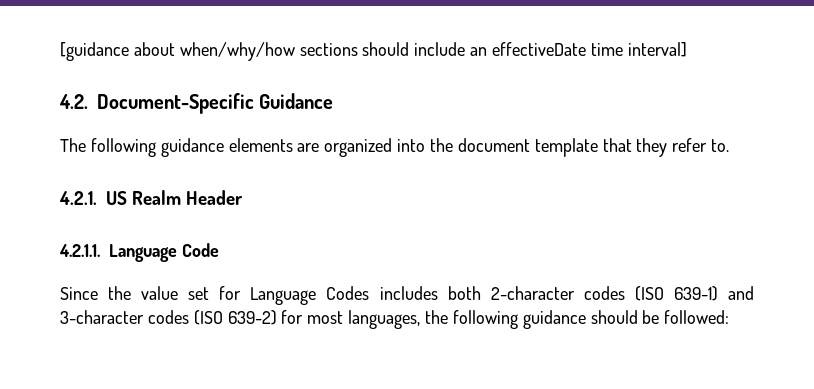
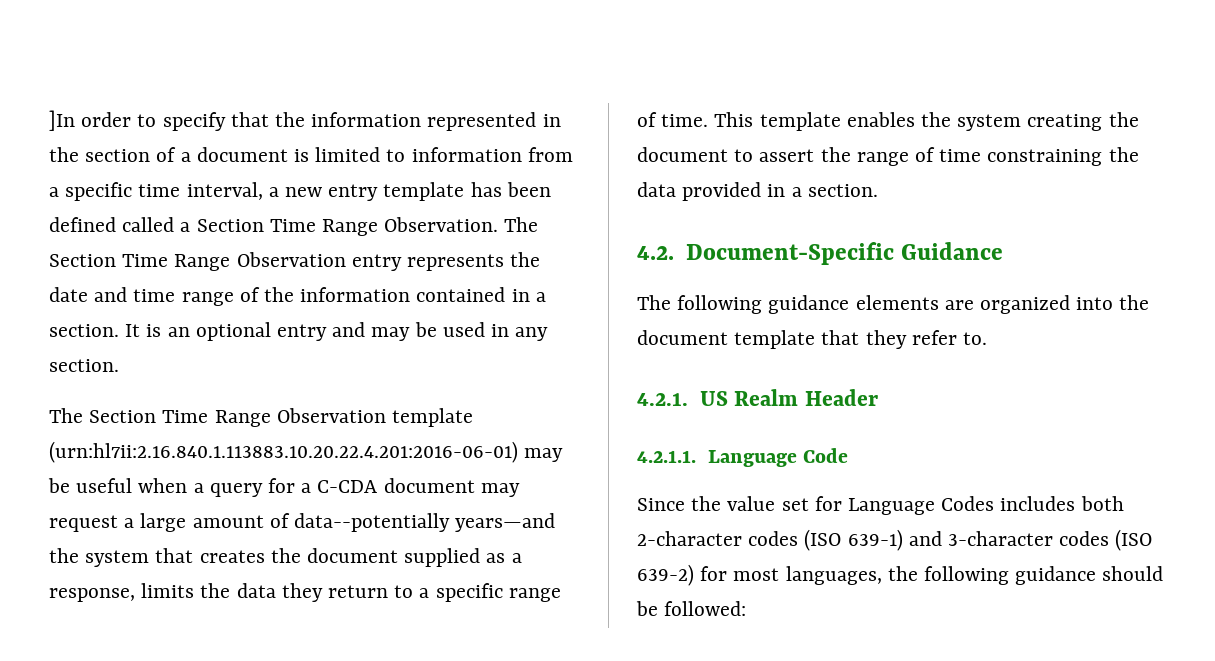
[60,42,687,61] [guidance about when/why/how sections should include an effectiveDate time interval] -> [49,110,561,131] [49,147,573,162] [49,182,551,201] [49,217,539,236] [49,252,541,271] [49,287,546,306] [49,322,549,341] [49,359,119,372] [49,408,474,427] [49,441,564,463] [48,478,520,497] [49,513,556,532] [49,548,522,567] [49,583,561,602] [637,112,1139,131] [637,147,1139,166] [637,182,878,201] ]In order to specify that the information represented in the section of a document is limited to information from a specific time interval, a new entry template has been defined called a Section Time Range Observation. The Section Time Range Observation entry represents the date and time range of the information contained in a section. It is an optional entry and may be used in any section. // The Section Time Range Observation template (urn:hl7ii:2.16.840.1.113883.10.20.22.4.201:2016-06-01) may be useful when a query for a C-CDA document may request a large amount of data--potentially years—and the system that creates the document supplied as a response, limits the data they return to a specific range of time. This template enables the system creating the document to assert the range of time constraining the data provided in a section.

